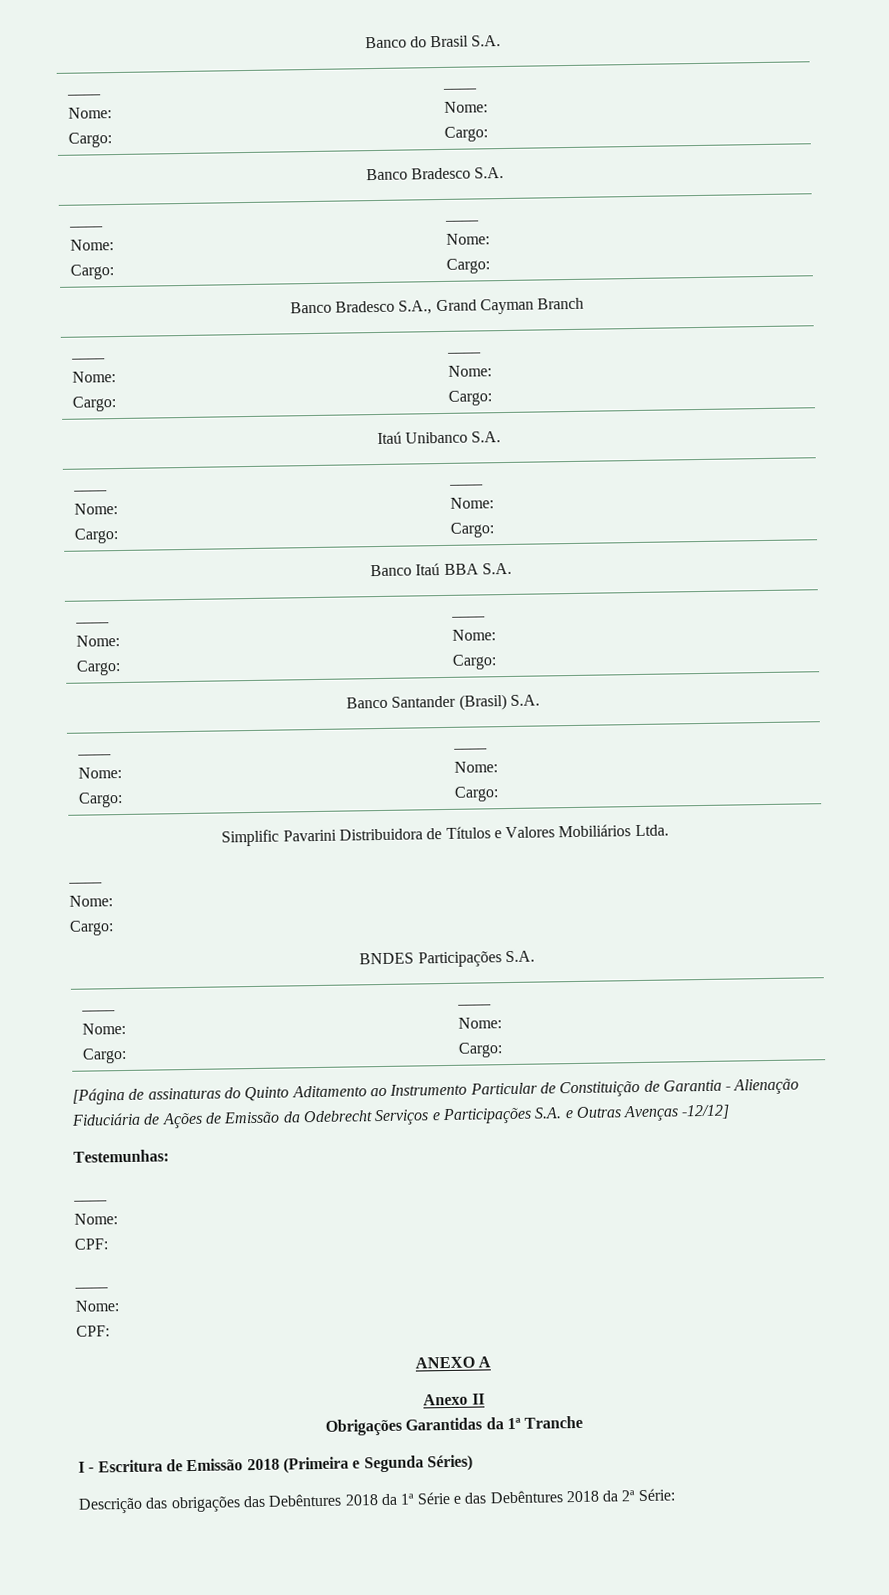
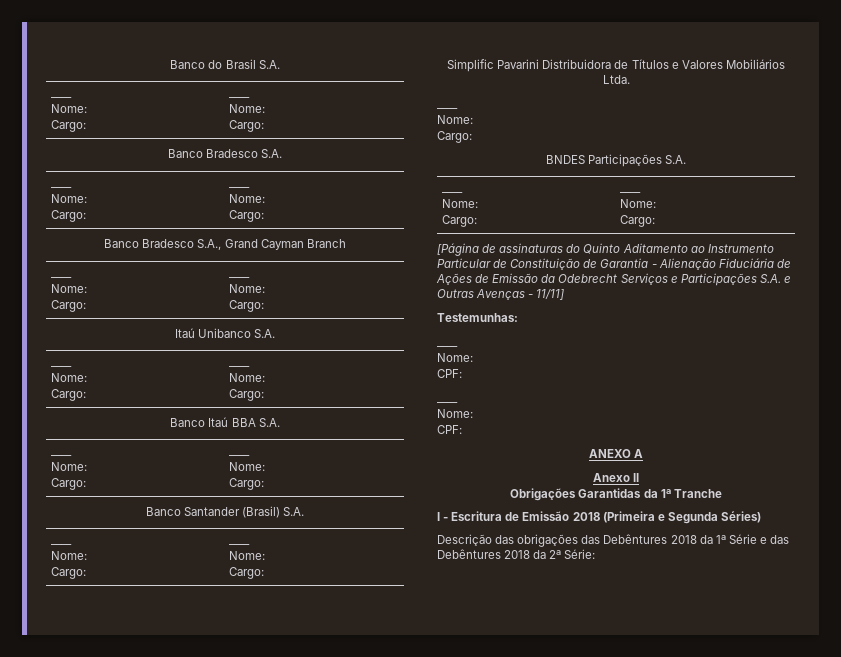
[681,1104,731,1120] -12/12] -> [528,289,565,300] - 11/11]

